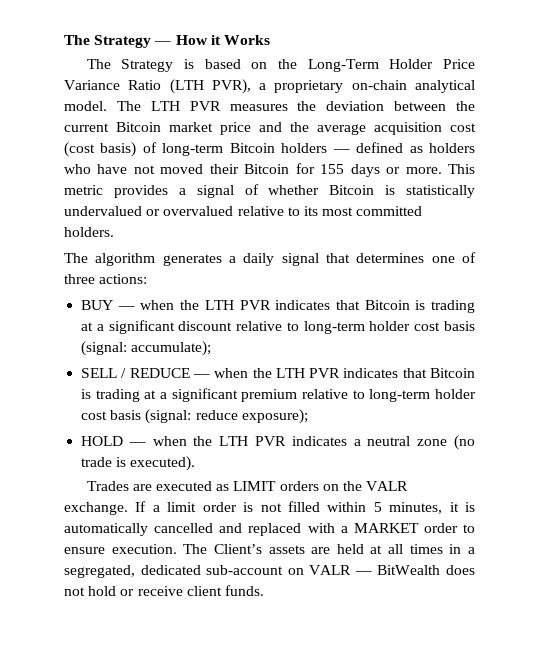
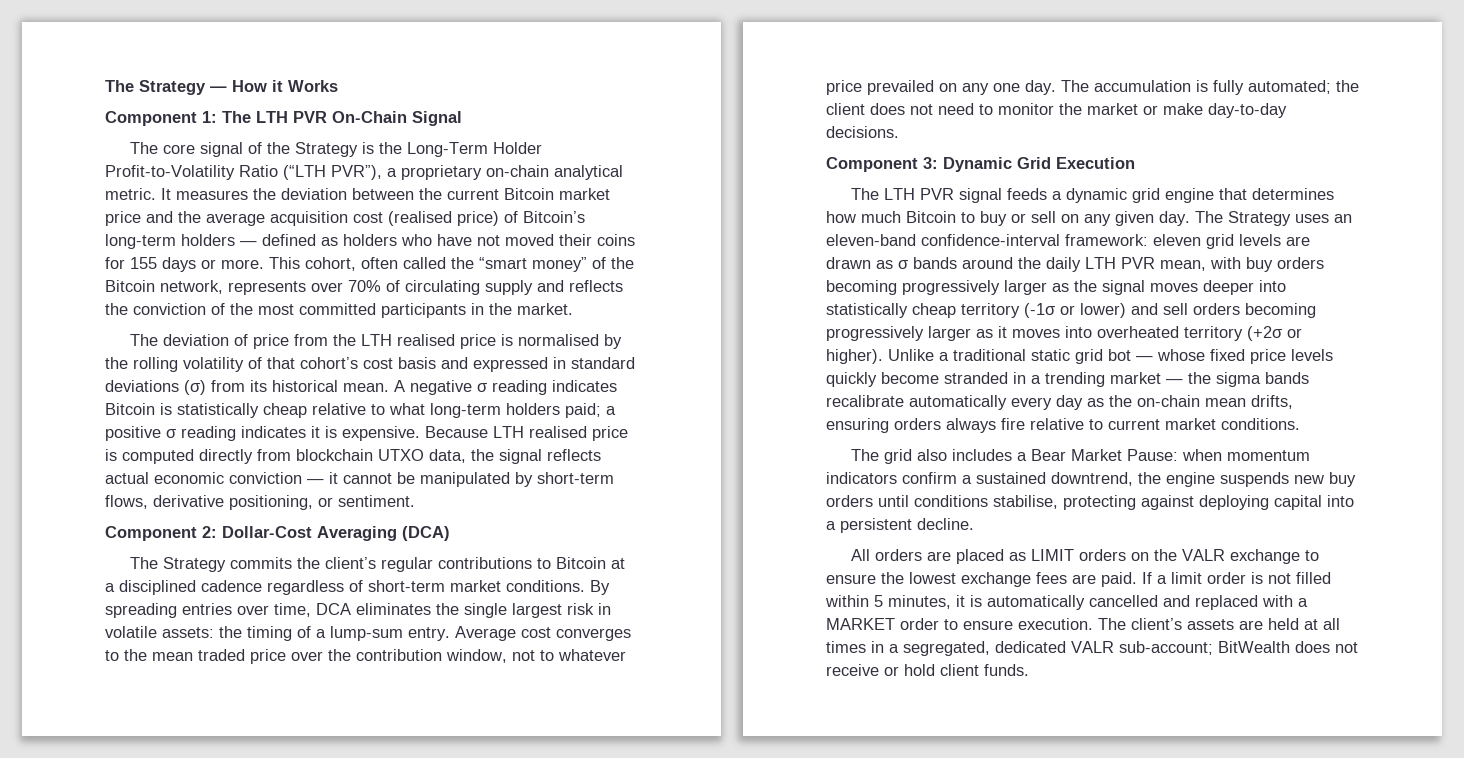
[86,59,475,72] [64,79,475,94] [64,101,221,111] The Strategy is based on the Long-Term Holder Price Variance Ratio (LTH PVR), a proprietary on-chain analytical model. The LTH PVR -> [105,111,462,126] [129,142,542,157] [105,165,623,180] [105,188,171,200] Component 1: The LTH PVR On-Chain Signal // The core signal of the Strategy is the Long-Term Holder Profit-to-Volatility Ratio (“LTH PVR”), a proprietary on-chain analytical metric. It
[64,142,275,157] (cost basis) of long-term Bitcoin -> [388,211,585,226] [105,234,176,249] (realised price) of Bitcoin’s long-term
[244,164,290,174] Bitcoin -> [597,234,635,246] coins
[64,184,475,198] [64,206,423,216] [64,227,114,237] [64,252,476,266] [64,274,148,284] [81,300,475,313] [81,320,475,334] [81,341,212,356] [81,368,475,378] [81,388,476,402] [81,409,308,424] [81,435,475,450] [81,456,196,471] [86,481,213,491] metric provides a signal of whether Bitcoin is statistically undervalued or overvalued relative to its most committed holders. // The algorithm generates a daily signal that determines one of three actions: // BUY — when the LTH PVR indicates that Bitcoin is trading at a significant discount relative to long-term holder cost basis (signal: accumulate); // SELL / REDUCE — when the LTH PVR indicates that Bitcoin is trading at a significant premium relative to long-term holder cost basis (signal: reduce exposure); // HOLD — when the LTH PVR indicates a neutral zone (no trade is executed). // Trades are executed -> [305,257,634,272] [105,280,623,295] [105,303,573,318] [129,334,622,349] [105,357,635,372] [105,380,617,395] [105,403,616,418] [105,426,628,441] [105,449,601,464] [105,472,614,487] [105,495,415,510] [105,526,450,541] [129,557,625,572] [105,580,610,595] [105,603,611,618] [105,626,631,641] [105,649,626,664] [826,80,1359,95] [826,103,1287,118] [826,126,899,138] [826,157,1135,172] [850,188,1334,203] [826,211,1352,226] [826,234,1310,249] [826,257,1324,272] [826,280,1286,295] [826,303,1316,318] [826,326,1302,341] [826,349,1333,364] [826,372,1309,387] [826,395,1293,410] [826,418,1300,433] [850,449,1310,464] [826,472,1356,487] [826,495,1354,510] [826,518,974,533] [850,549,1004,564] cohort, often called the “smart money” of the Bitcoin network, represents over 70% of circulating supply and reflects the conviction of the most committed participants in the market. // The deviation of price from the LTH realised price is normalised by the rolling volatility of that cohort’s cost basis and expressed in standard deviations (σ) from its historical mean. A negative σ reading indicates Bitcoin is statistically cheap relative to what long-term holders paid; a positive σ reading indicates it is expensive. Because LTH realised price is computed directly from blockchain UTXO data, the signal reflects actual economic conviction — it cannot be manipulated by short-term flows, derivative positioning, or sentiment. // Component 2: Dollar-Cost Averaging (DCA) // The Strategy commits the client’s regular contributions to Bitcoin at a disciplined cadence regardless of short-term market conditions. By spreading entries over time, DCA eliminates the single largest risk in volatile assets: the timing of a lump-sum entry. Average cost converges to the mean traded price over the contribution window, not to whatever price prevailed on any one day. The accumulation is fully automated; the client does not need to monitor the market or make day-to-day decisions. // Component 3: Dynamic Grid Execution // The LTH PVR signal feeds a dynamic grid engine that determines how much Bitcoin to buy or sell on any given day. The Strategy uses an eleven-band confidence-interval framework: eleven grid levels are drawn as σ bands around the daily LTH PVR mean, with buy orders becoming progressively larger as the signal moves deeper into statistically cheap territory (-1σ or lower) and sell orders becoming progressively larger as it moves into overheated territory (+2σ or higher). Unlike a traditional static grid bot — whose fixed price levels quickly become stranded in a trending market — the sigma bands recalibrate automatically every day as the on-chain mean drifts, ensuring orders always fire relative to current market conditions. // The grid also includes a Bear Market Pause: when momentum indicators confirm a sustained downtrend, the engine suspends new buy orders until conditions stabilise, protecting against deploying capital into a persistent decline. // All orders are placed
[64,502,128,515] exchange. -> [1229,549,1319,564] [826,572,1137,587] exchange to ensure the lowest exchange fees are paid.
[213,544,262,554] Client’s -> [1131,618,1182,630] client’s
[206,565,475,575] [64,586,183,596] sub-account on VALR — BitWealth does not hold or receive -> [1071,641,1358,655] [826,664,935,676] VALR sub-account; BitWealth does not receive or hold

